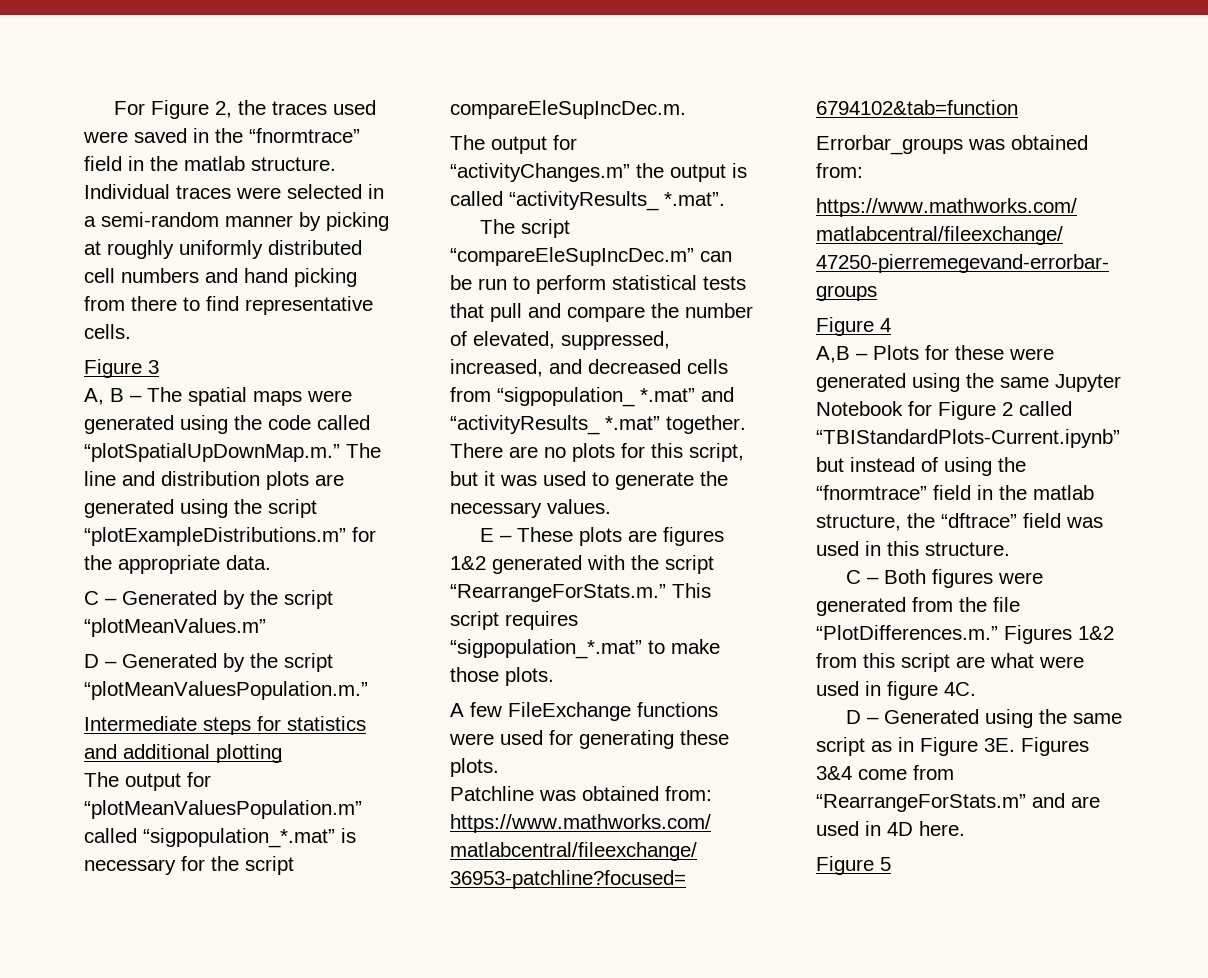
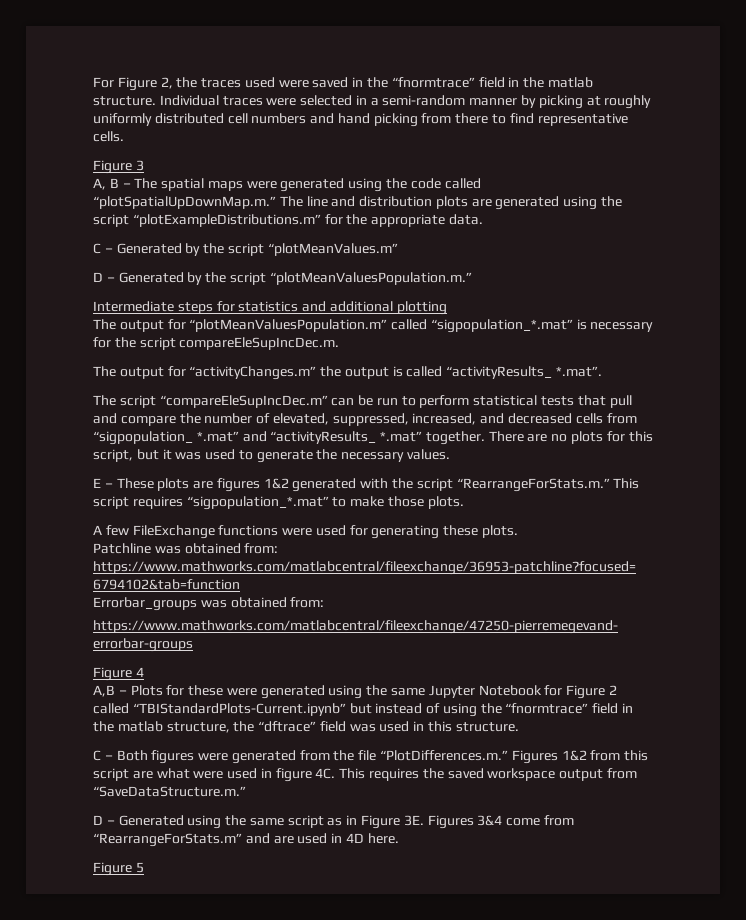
(976, 689) none -> [339,768,637,781] [93,786,246,797] This requires the saved workspace output from “SaveDataStructure.m.”

